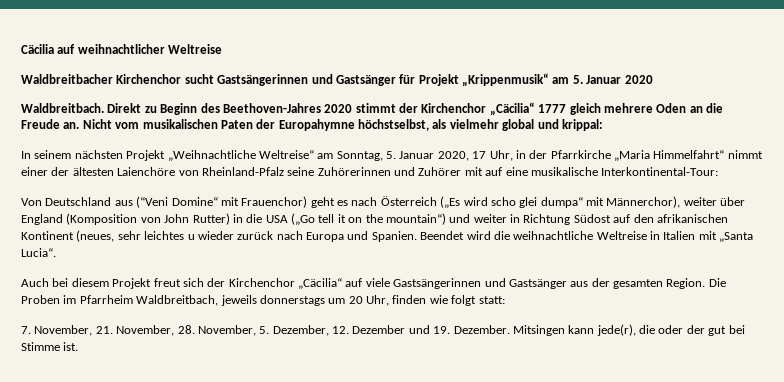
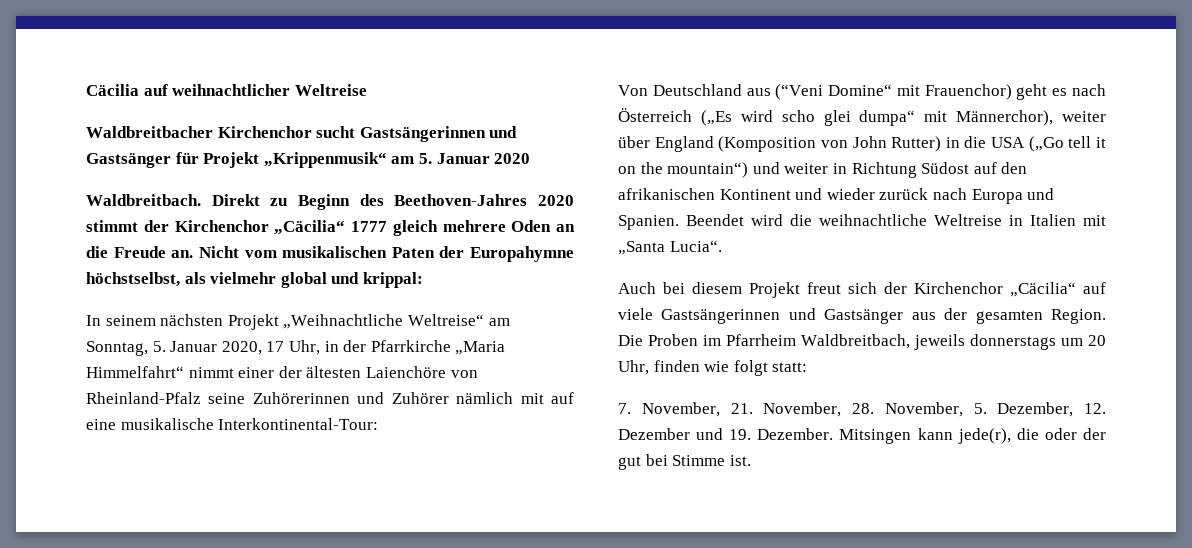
(462, 171) none -> [456,392,514,404] nämlich
[76,230,195,242] (neues, sehr leichtes u -> [795,188,823,200] und

